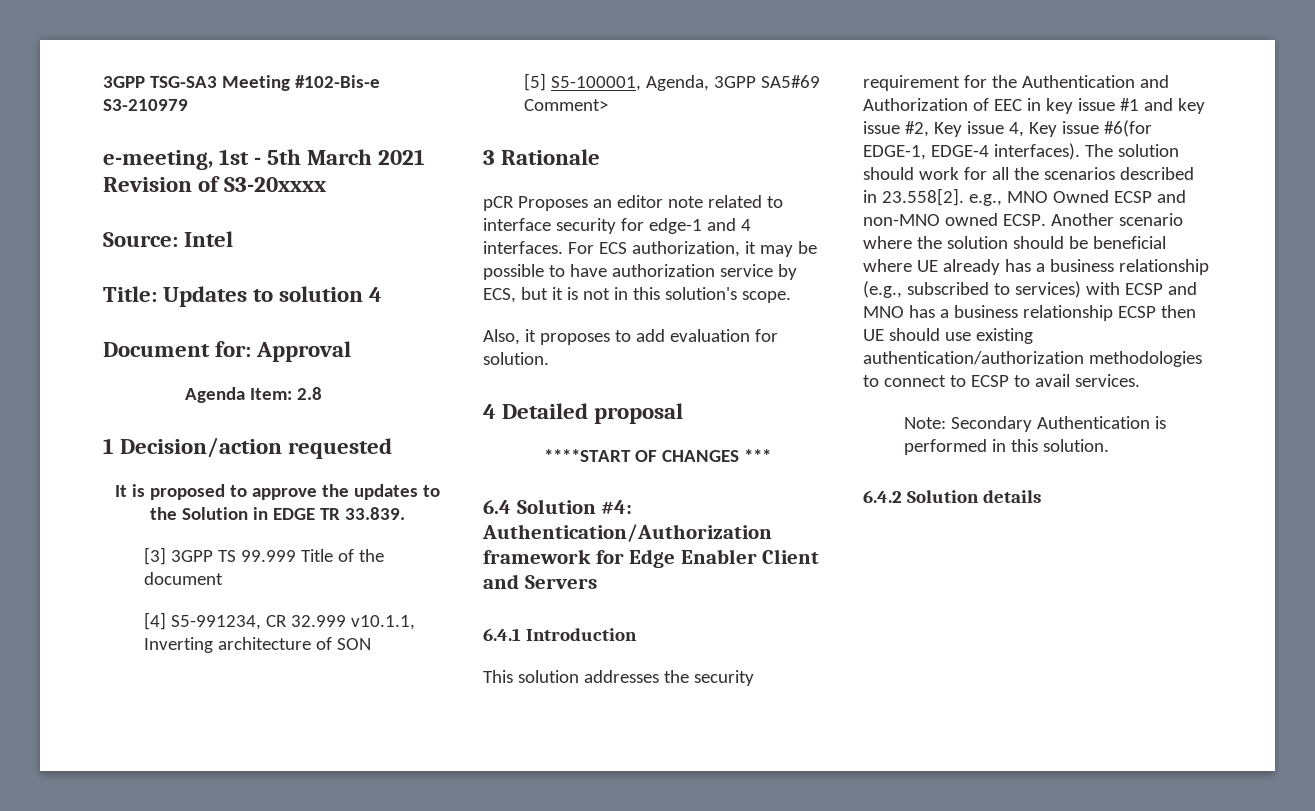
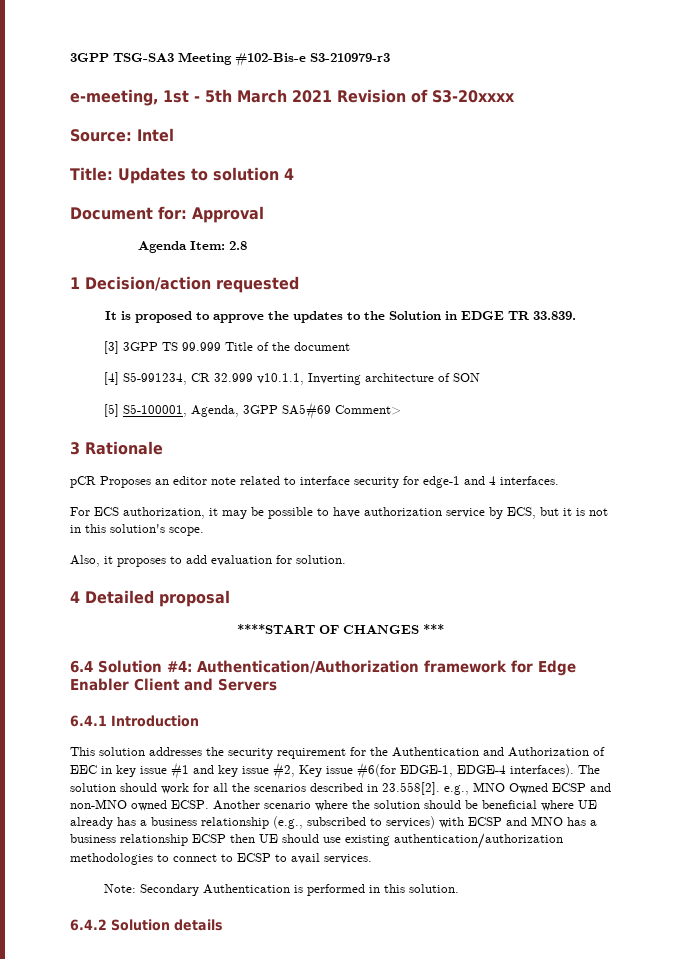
[103,99,188,111] S3-210979 -> [310,53,390,62] S3-210979-r3
(563, 247) none -> (559, 480) //
[1008,121,1099,137] 4, Key issue -> (353, 770) none

